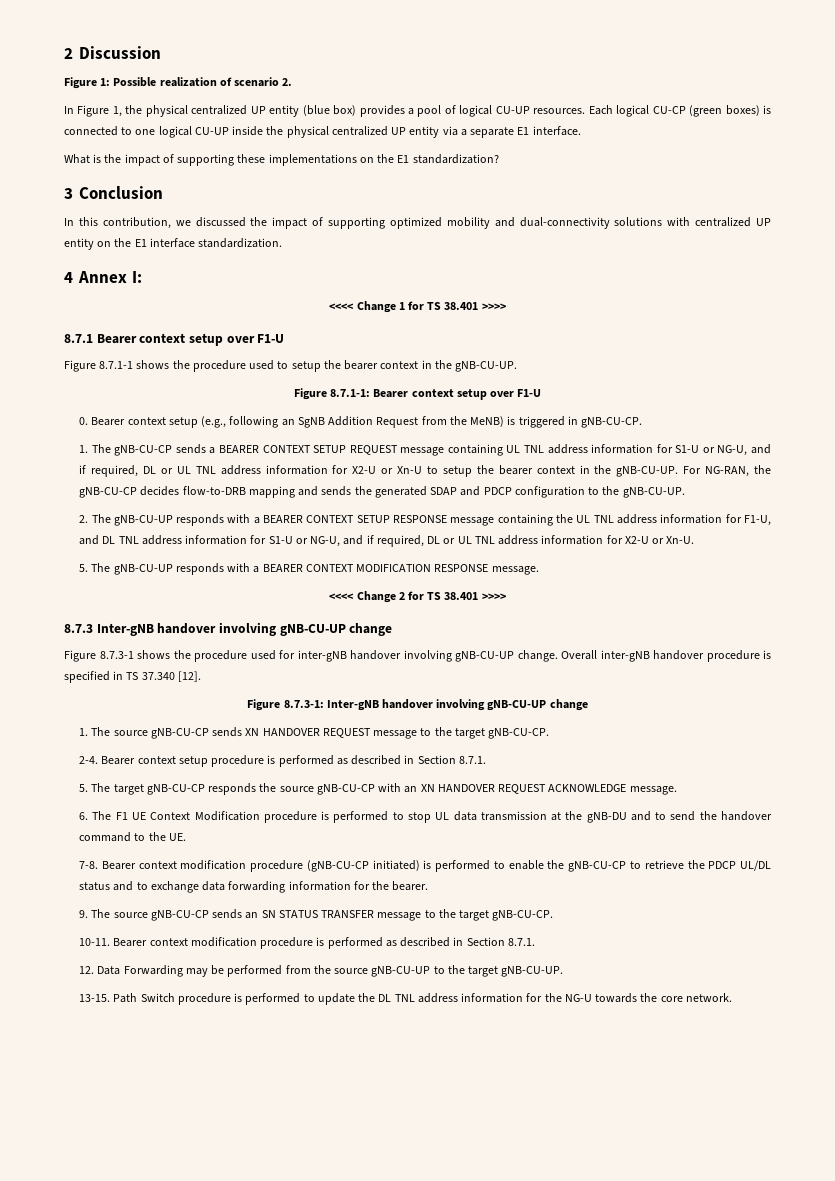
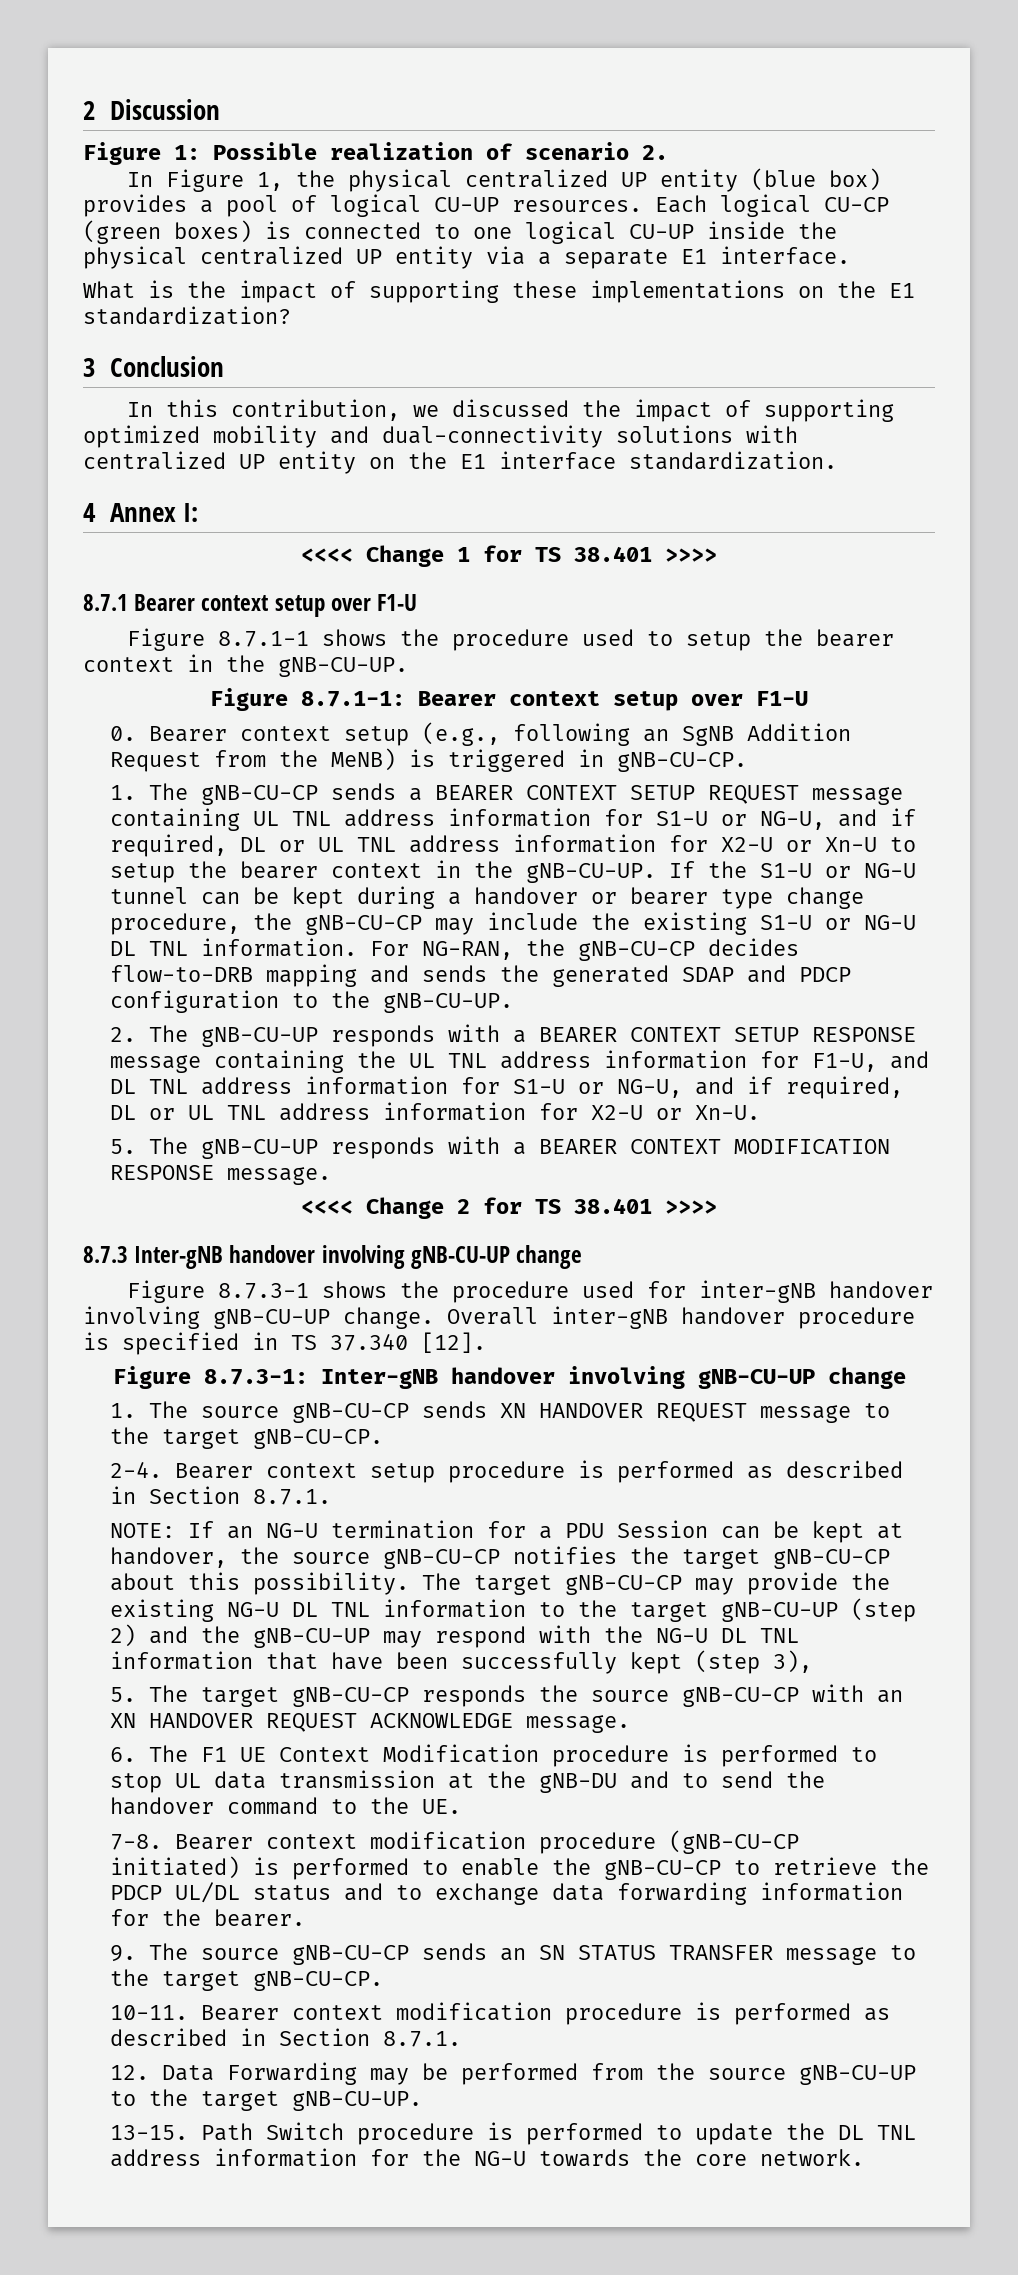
(679, 471) none -> [669,861,917,878] [110,886,865,909] [110,912,917,935] [110,938,358,957] If the S1-U or NG-U tunnel can be kept during a handover or bearer type change procedure, the gNB-CU-CP may include the existing S1-U or NG-U DL TNL information.
(486, 760) none -> [110,1520,904,1543] [110,1546,891,1569] [110,1572,891,1595] [110,1598,917,1622] [110,1624,800,1648] [110,1650,813,1674] // NOTE: If an NG-U termination for a PDU Session can be kept at handover, the source gNB-CU-CP notifies the target gNB-CU-CP about this possibility. The target gNB-CU-CP may provide the existing NG-U DL TNL information to the target gNB-CU-UP (step 2) and the gNB-CU-UP may respond with the NG-U DL TNL information that have been successfully kept (step 3),

